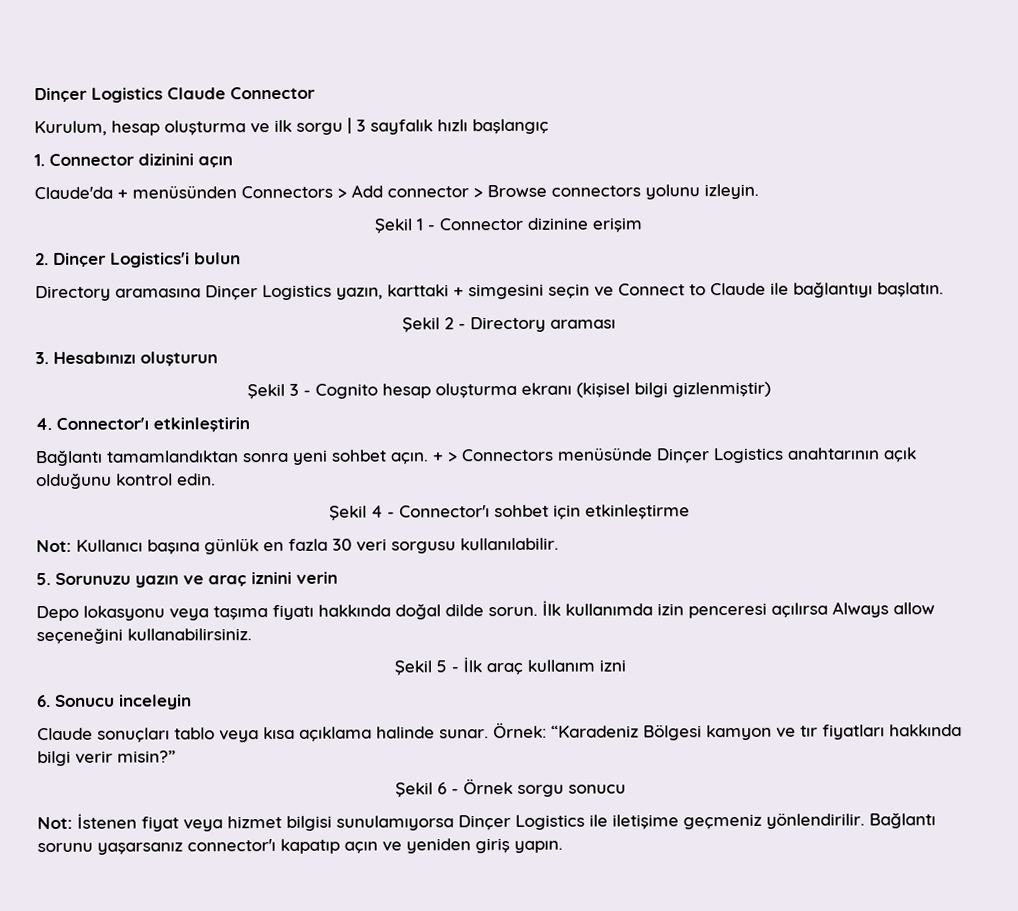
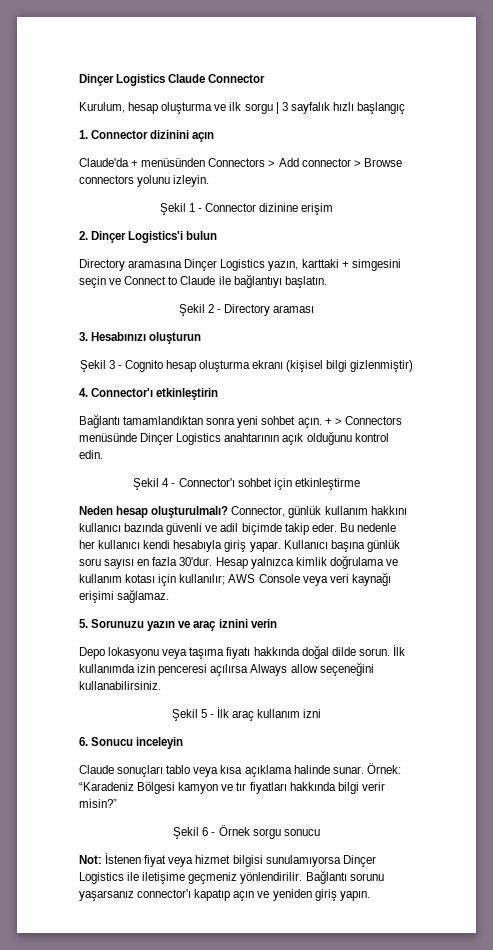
[36,537,559,555] Not: Kullanıcı başına günlük en fazla 30 veri sorgusu kullanılabilir. -> [79,506,407,518] [79,523,396,535] [79,540,400,552] [79,555,398,569] [79,572,391,586] [79,589,170,603] Neden hesap oluşturulmalı? Connector, günlük kullanım hakkını kullanıcı bazında güvenli ve adil biçimde takip eder. Bu nedenle her kullanıcı kendi hesabıyla giriş yapar. Kullanıcı başına günlük soru sayısı en fazla 30'dur. Hesap yalnızca kimlik doğrulama ve kullanım kotası için kullanılır; AWS Console veya veri kaynağı erişimi sağlamaz.

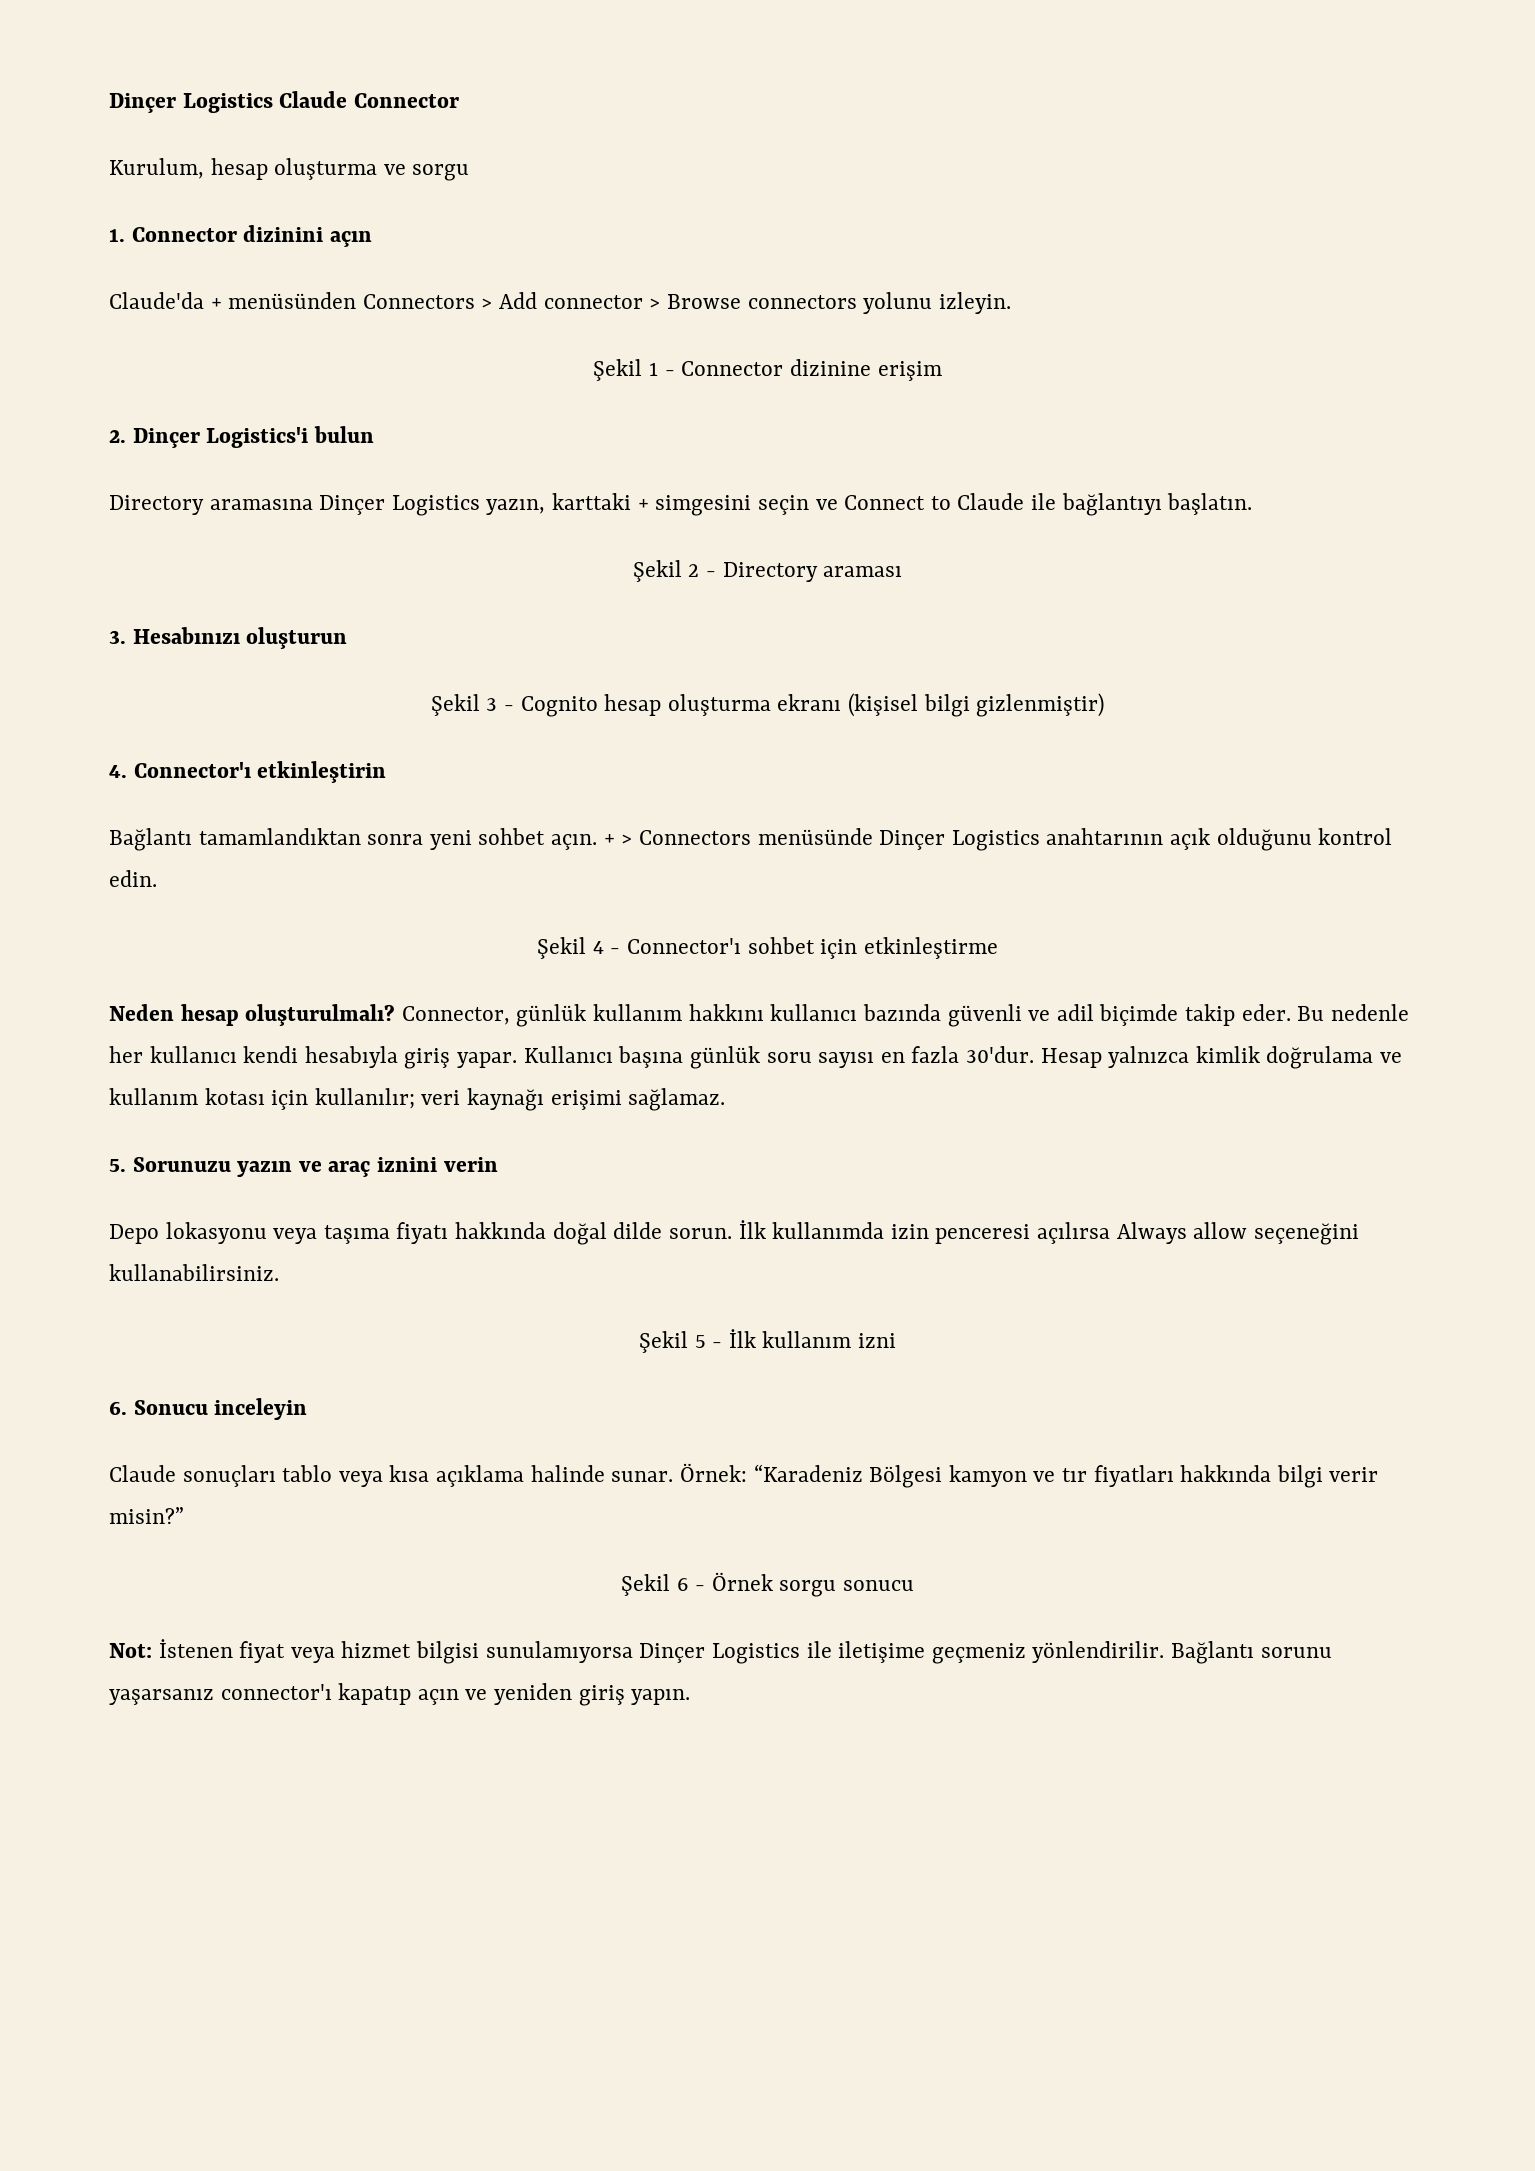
[229,102,406,114] ilk sorgu | 3 sayfalık hızlı başlangıç -> [412,164,470,181] sorgu
[228,574,328,586] AWS Console veya -> (415, 1098) none
[232,710,255,721] araç -> (756, 1338) none

